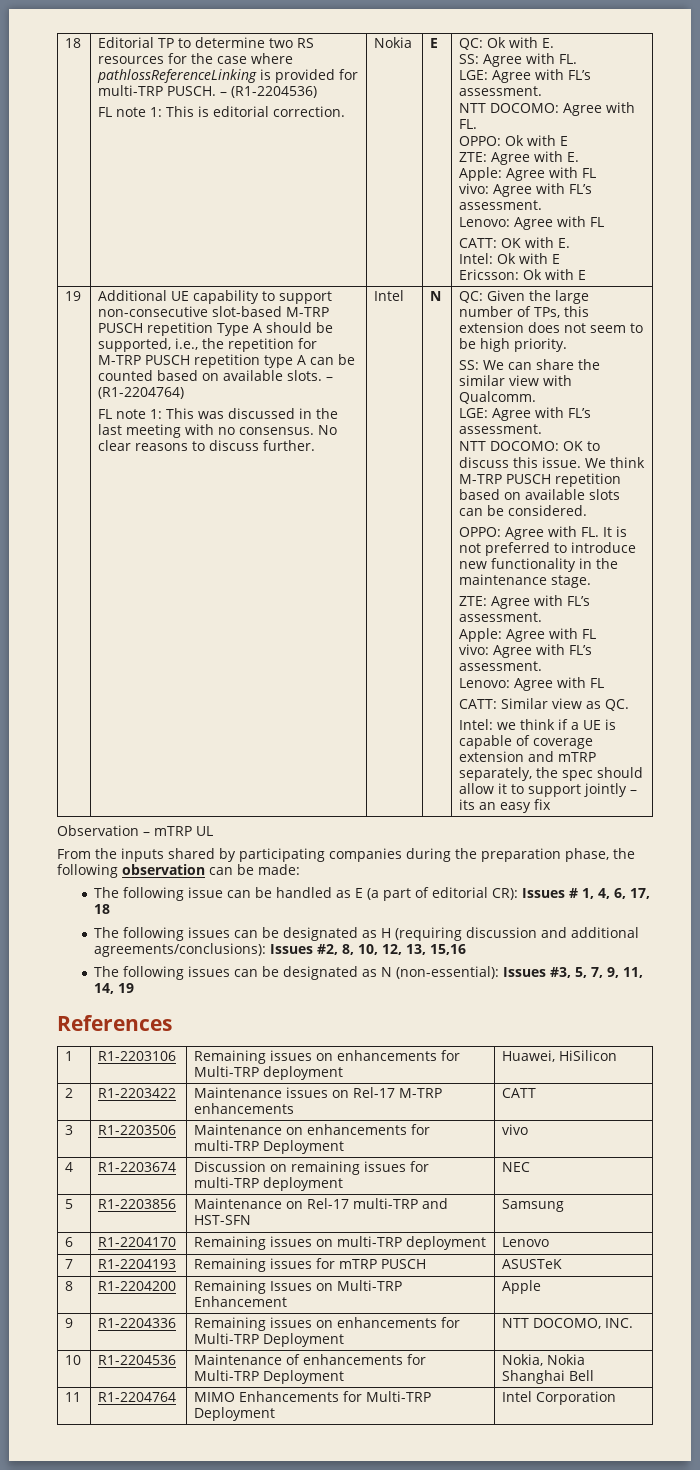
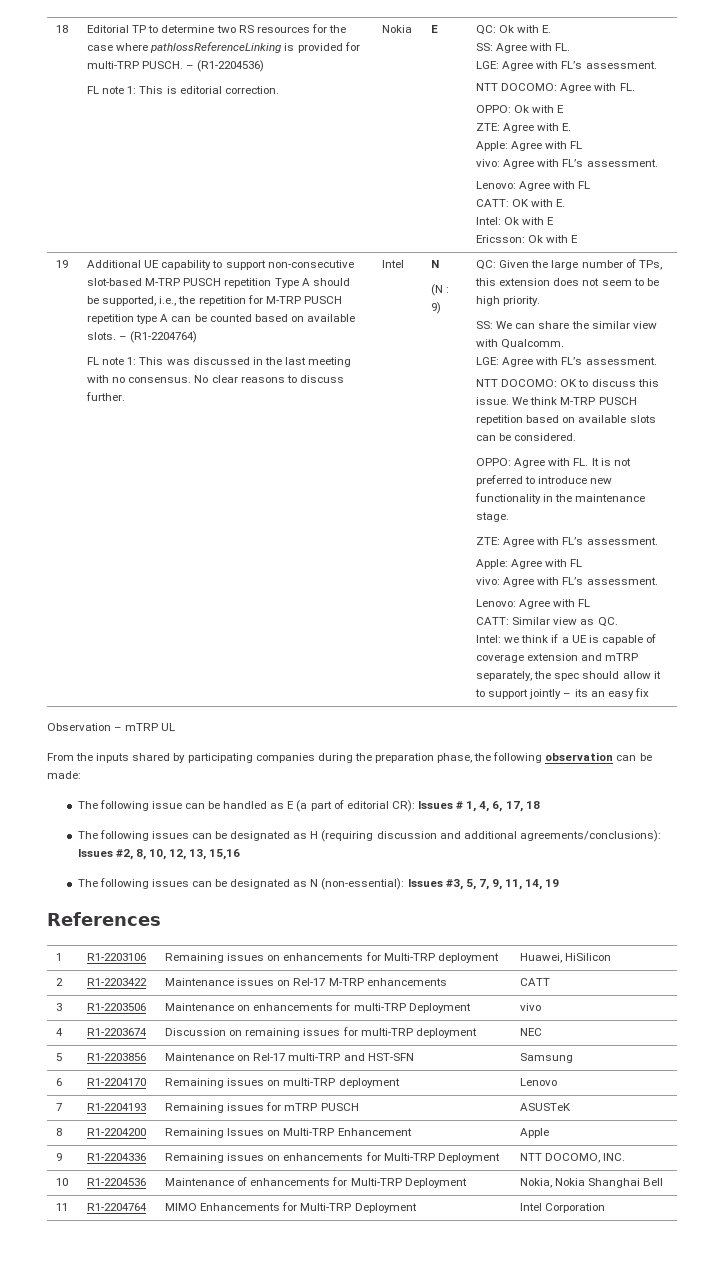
(442, 296) none -> [431,284,450,296] [431,302,442,314] // (N : 9)

